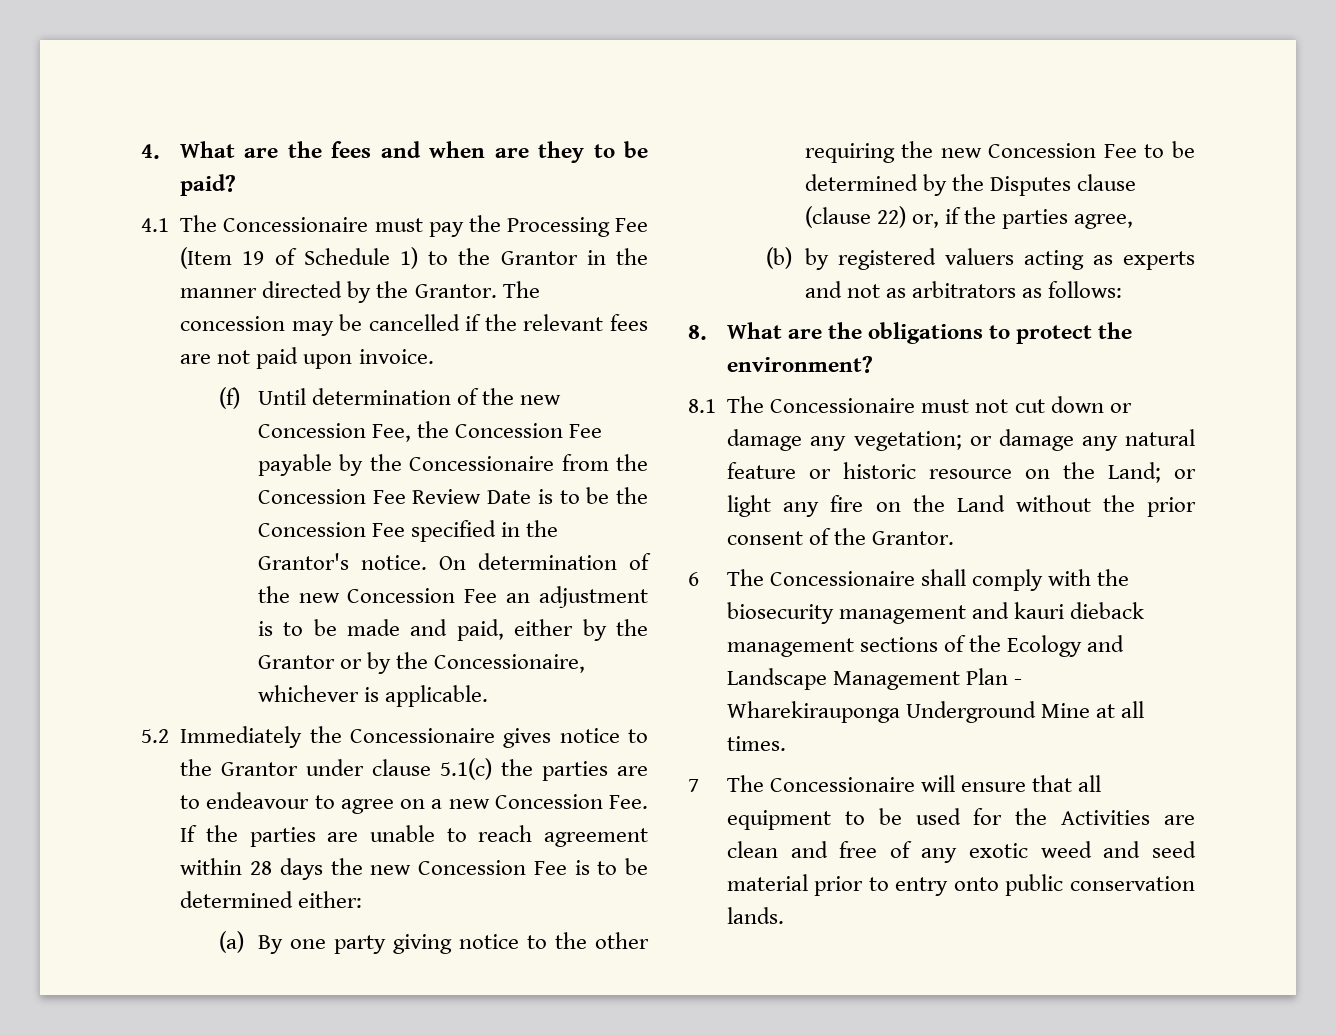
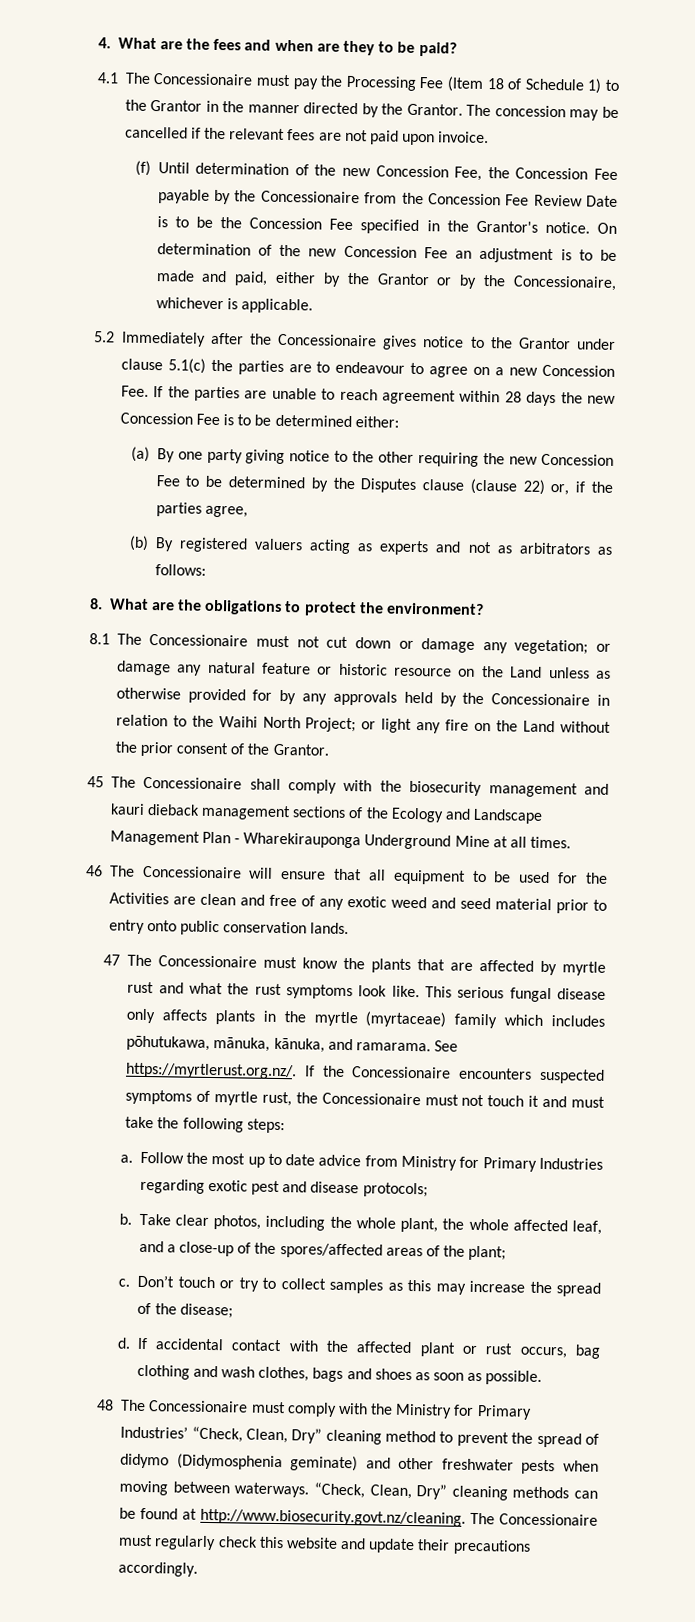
[242,251,265,265] 19 -> [486,78,505,90] 18
(303, 737) none -> [209,332,244,345] after
[804,248,829,270] by -> [154,537,174,552] By
[1108,462,1162,483] Land; -> [510,666,611,679] [115,687,610,707] [115,714,357,733] Land unless as otherwise provided for by any approvals held by the Concessionaire in relation to the Waihi North Project;
[688,572,699,586] 6 -> [87,776,104,788] 45
[688,779,699,792] 7 -> [85,865,103,877] 46
(784, 915) none -> [103,954,607,976] [127,981,606,1003] [126,1008,605,1029] [126,1035,459,1053] [125,1062,605,1084] [125,1089,606,1108] [125,1116,285,1134] [119,1151,603,1172] [139,1178,428,1198] [118,1213,603,1235] [138,1240,507,1261] [117,1274,601,1297] [137,1302,233,1319] [116,1337,601,1359] [136,1364,543,1385] [96,1399,532,1420] [120,1425,599,1448] [120,1453,599,1475] [119,1480,598,1501] [119,1507,598,1527] [118,1534,531,1555] [118,1561,199,1577] // 47 The Concessionaire must know the plants that are affected by myrtle rust and what the rust symptoms look like. This serious fungal disease only affects plants in the myrtle (myrtaceae) family which includes pōhutukawa, mānuka, kānuka, and ramarama. See https://myrtlerust.org.nz/. If the Concessionaire encounters suspected symptoms of myrtle rust, the Concessionaire must not touch it and must take the following steps: // a. Follow the most up to date advice from Ministry for Primary Industries regarding exotic pest and disease protocols; // b. Take clear photos, including the whole plant, the whole affected leaf, and a close-up of the spores/affected areas of the plant; // c. Don’t touch or try to collect samples as this may increase the spread of the disease; // d. If accidental contact with the affected plant or rust occurs, bag clothing and wash clothes, bags and shoes as soon as possible. // 48 The Concessionaire must comply with the Ministry for Primary Industries’ “Check, Clean, Dry” cleaning method to prevent the spread of didymo (Didymosphenia geminate) and other freshwater pests when moving between waterways. “Check, Clean, Dry” cleaning methods can be found at http://www.biosecurity.govt.nz/cleaning. The Concessionaire must regularly check this website and update their precautions accordingly.

